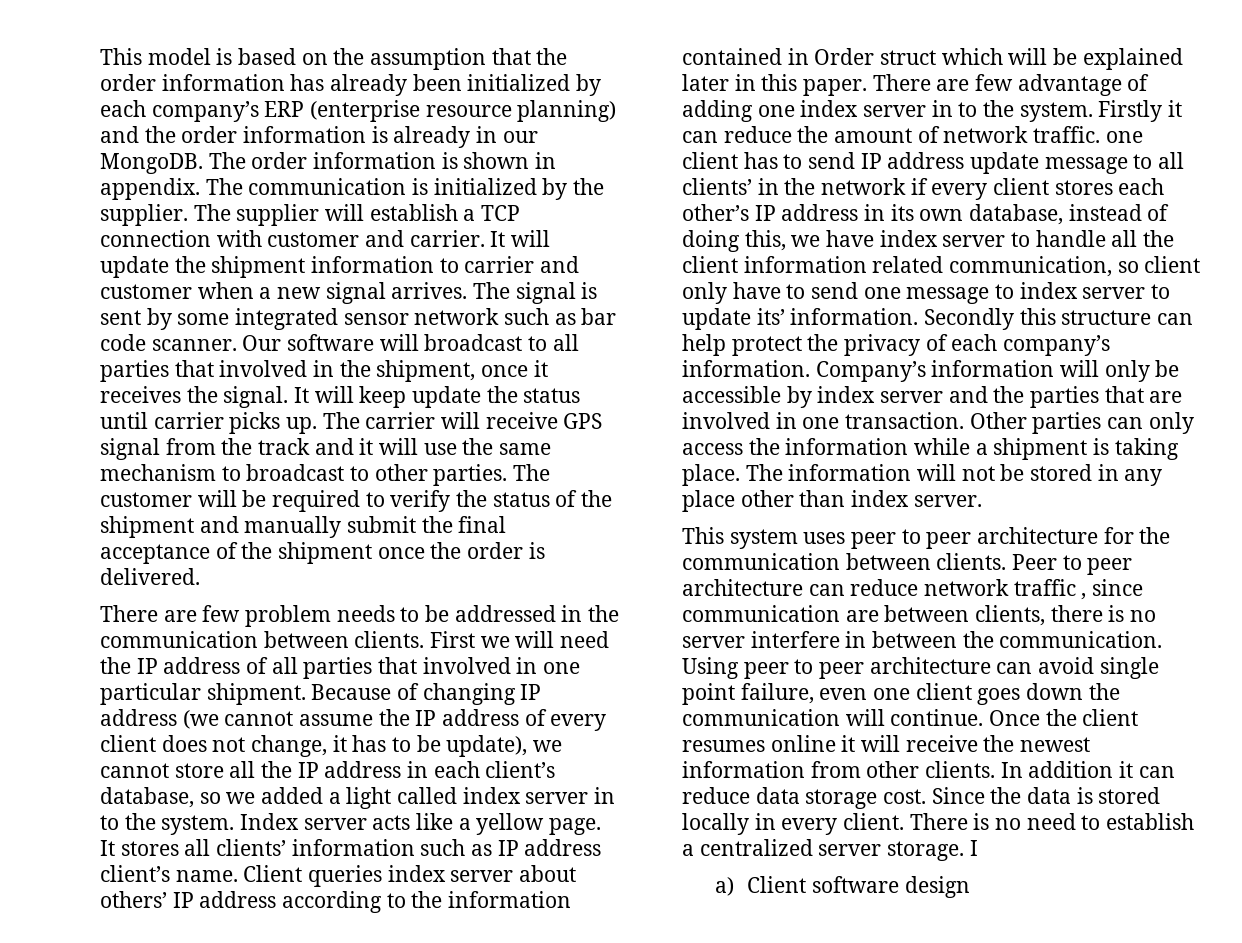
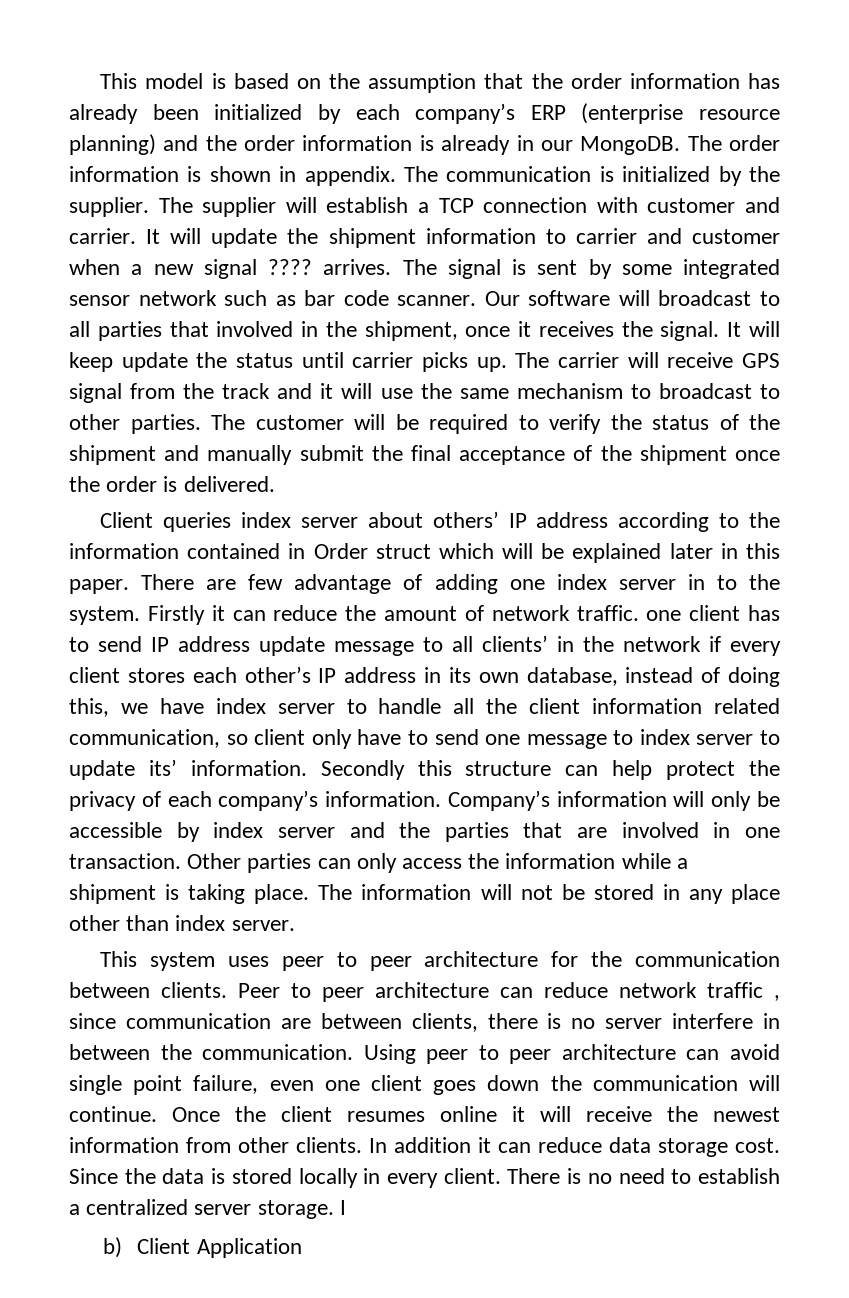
(386, 293) none -> [268,259,312,275] ????
[100,605,620,627] [100,631,610,648] [100,657,581,679] [100,683,542,705] [100,709,607,731] [100,735,563,757] [100,761,556,778] [100,787,616,809] [100,813,602,835] [100,839,602,856] [100,865,238,882] There are few problem needs to be addressed in the communication between clients. First we will need the IP address of all parties that involved in one particular shipment. Because of changing IP address (we cannot assume the IP address of every client does not change, it has to be update), we cannot store all the IP address in each client’s database, so we added a light called index server in to the system. Index server acts like a yellow page. It stores all clients’ information such as IP address client’s name. -> (275, 484) none
[714,876,970,898] a) Client software design -> [103,1237,302,1258] b) Client Application

